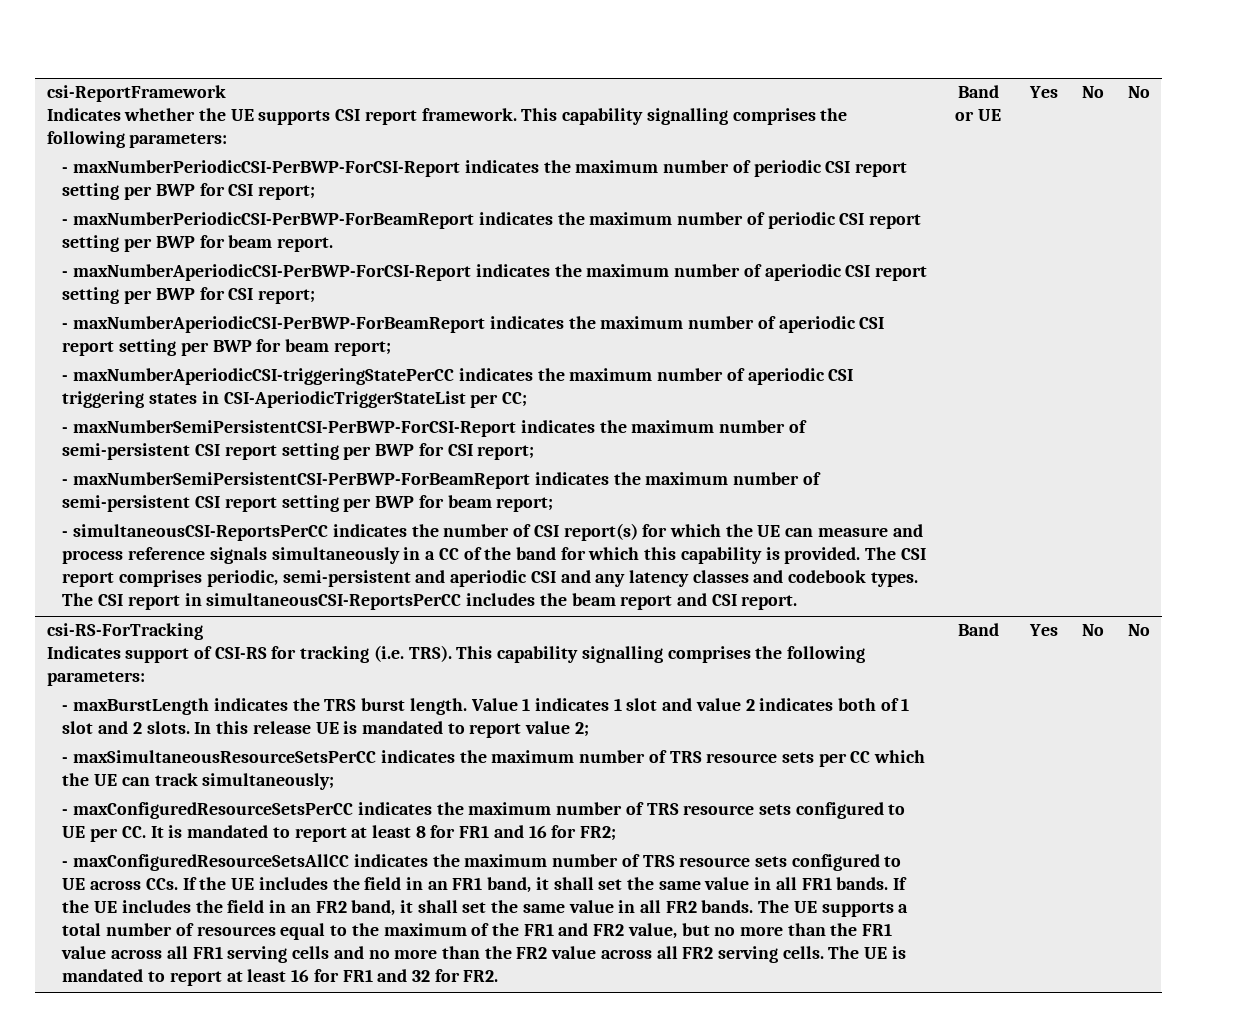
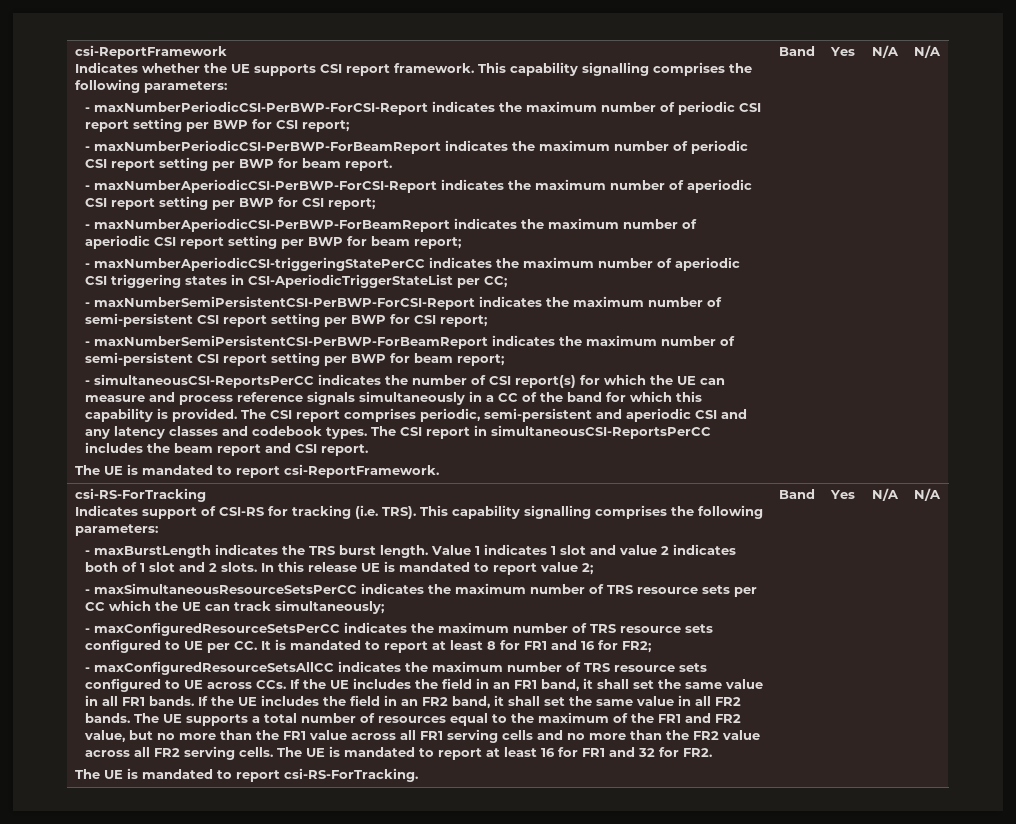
[957,85,999,98] [955,109,1001,121] [1028,86,1058,98] [1081,86,1104,98] [1127,86,1150,98] | Band or UE | Yes | No | No -> [74,464,439,478] [778,46,815,56] [830,47,855,56] [871,45,899,58] [914,45,941,58] // The UE is mandated to report csi-ReportFramework. | Band | Yes | N/A | N/A
[957,623,999,636] [1028,624,1058,636] [1081,624,1104,636] [1127,624,1150,636] | Band | Yes | No | No -> [74,768,418,782] [778,489,815,499] [830,490,855,499] [871,488,899,501] [914,488,941,501] // The UE is mandated to report csi-RS-ForTracking. | Band | Yes | N/A | N/A

